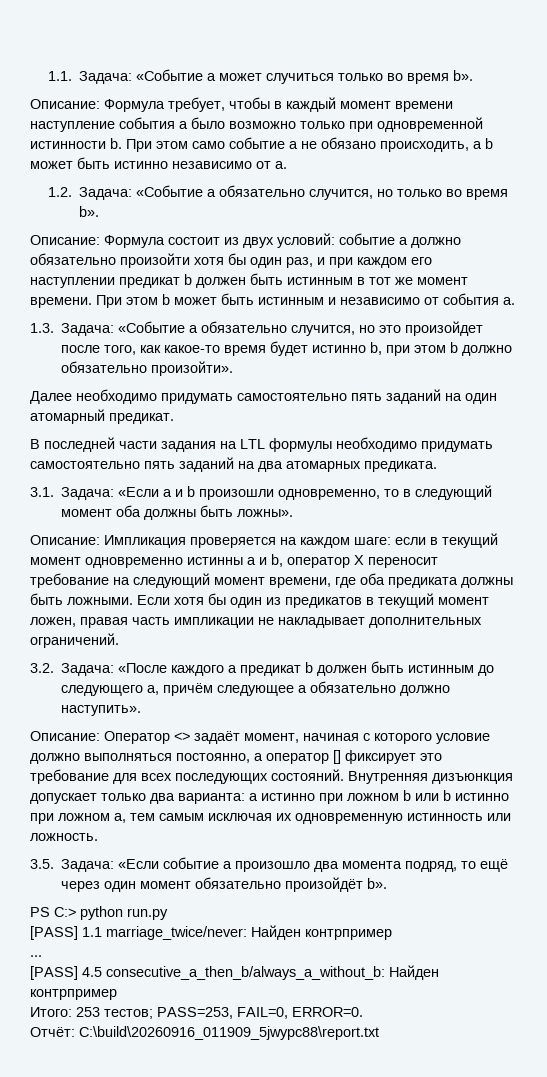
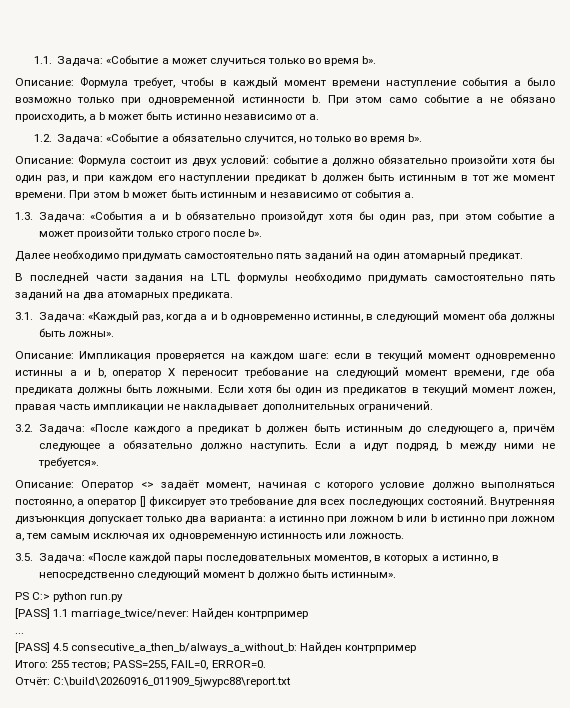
[118,321,484,336] [61,341,513,356] [61,361,234,376] «Событие a обязательно случится, но это произойдет после того, как какое-то время будет истинно b, при этом b должно обязательно произойти». -> [90,211,555,223] [38,228,263,239] «События a и b обязательно произойдут хотя бы один раз, при этом событие a может произойти только строго после b».
[118,486,400,500] «Если a и b произошли одновременно, то -> [87,311,364,323] «Каждый раз, когда a и b одновременно истинны,
[61,705,142,716] наступить». -> [249,441,555,452] [37,457,99,468] наступить. Если a идут подряд, b между ними не требуется».
[118,857,509,872] [61,877,388,892] «Если событие a произошло два момента подряд, то ещё через один момент обязательно произойдёт b». -> [87,552,499,564] [38,569,397,581] «После каждой пары последовательных моментов, в которых a истинно, в непосредственно следующий момент b должно быть истинным».
[76,1007,233,1019] 253 тестов; PASS=253, -> [51,660,169,670] 255 тестов; PASS=255,

